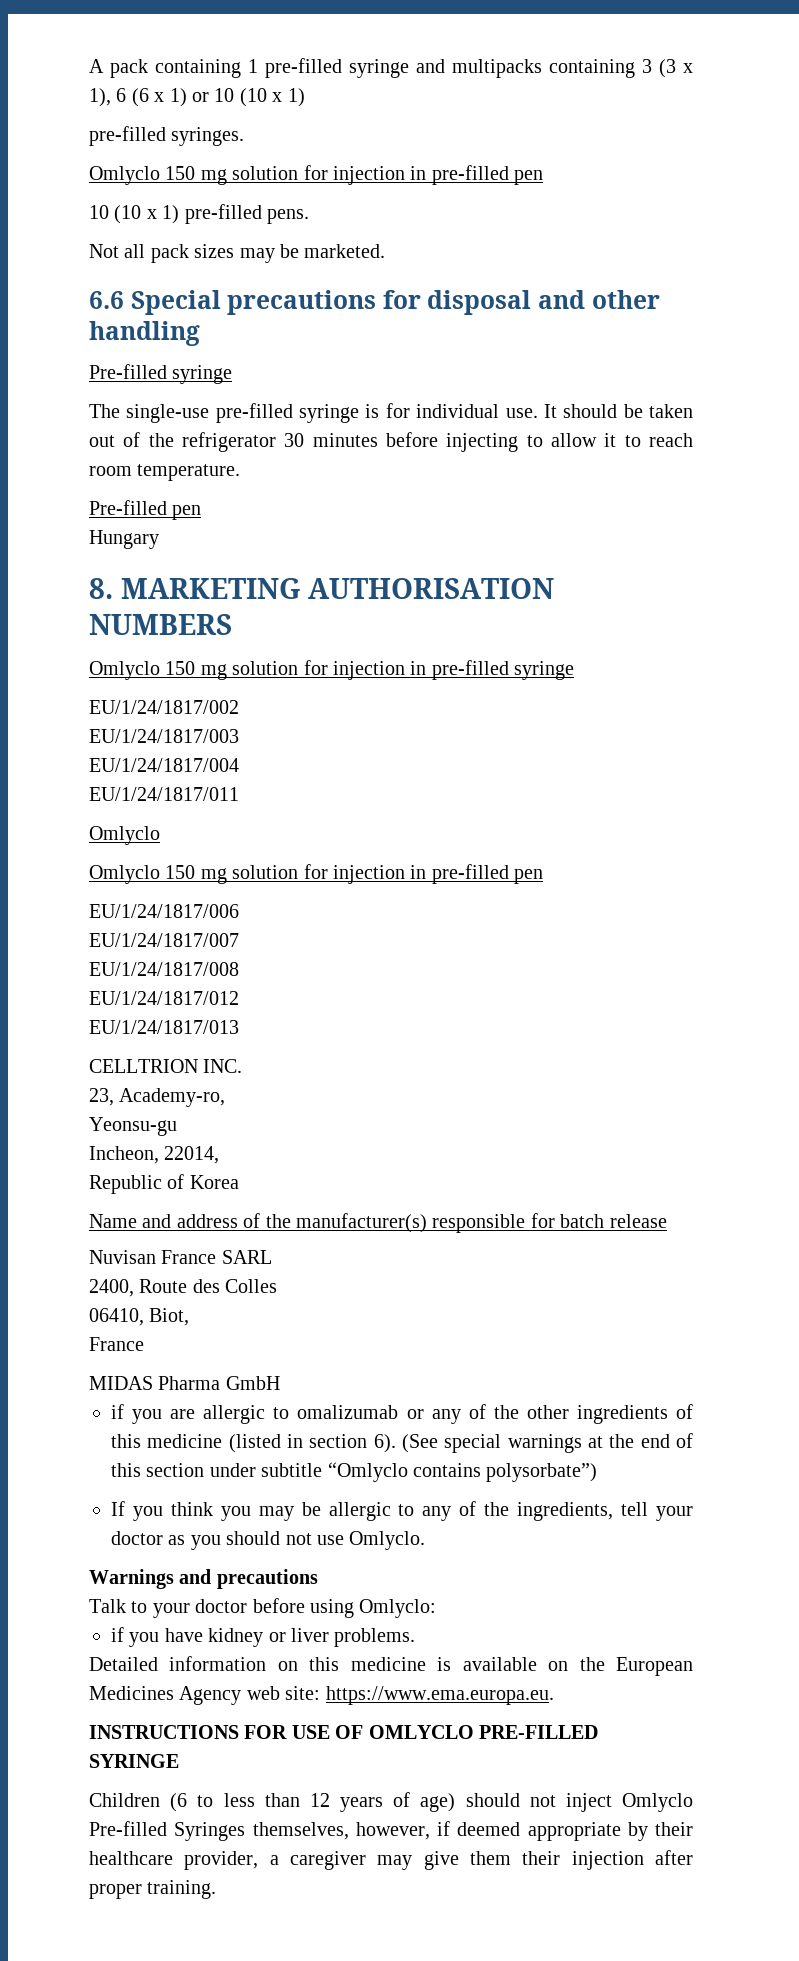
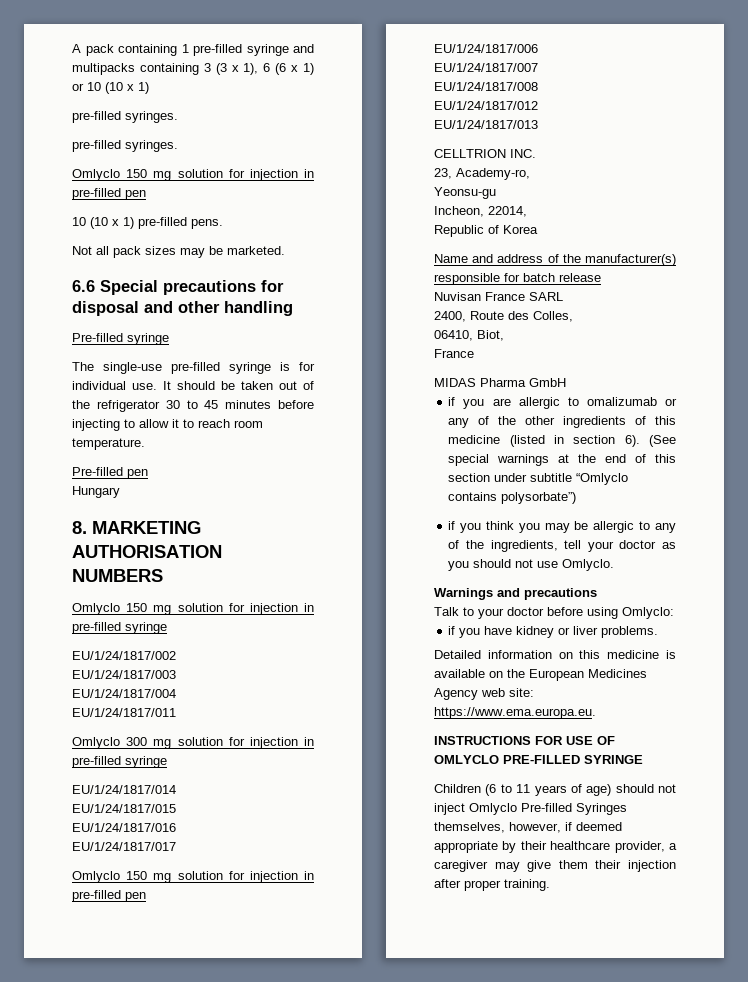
(245, 136) none -> [72,140,178,152] // pre-filled syringes.
(305, 440) none -> [186,400,219,409] to 45
(160, 835) none -> [126,737,314,749] [72,756,167,768] [72,785,176,794] [72,804,176,813] [72,823,176,832] [72,842,176,851] 300 mg solution for injection in pre-filled syringe // EU/1/24/1817/014 // EU/1/24/1817/015 // EU/1/24/1817/016 // EU/1/24/1817/017
[225,1279,278,1293] Colles -> [533,311,573,322] Colles,
[111,1501,125,1516] If -> [448,521,456,530] if
[223,1793,330,1807] less than 12 -> [516,784,531,793] 11

